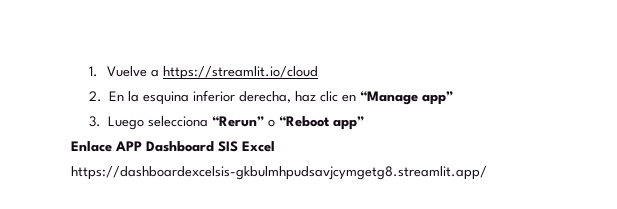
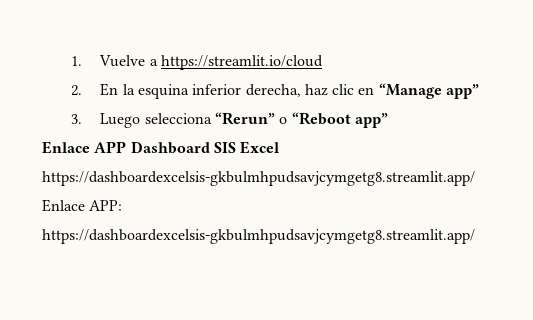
(487, 173) none -> [42,199,123,212] [42,229,475,244] // Enlace APP: // https://dashboardexcelsis-gkbulmhpudsavjcymgetg8.streamlit.app/

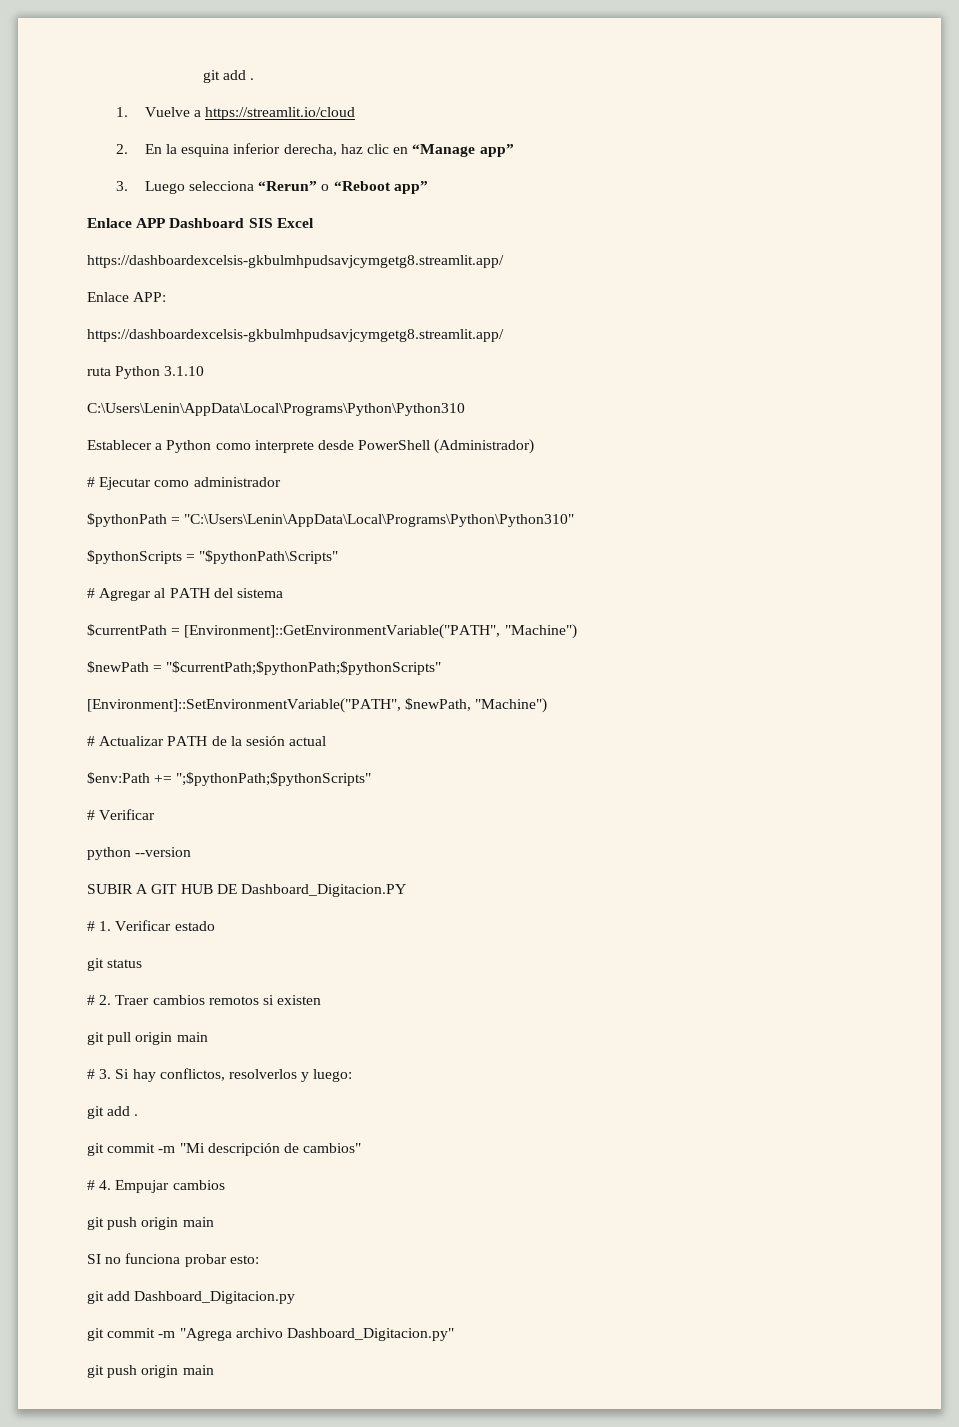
(71, 61) none -> [202,70,255,83] git add . //
(475, 236) none -> [87,366,205,379] [87,403,465,416] [87,439,535,454] [87,477,281,490] [87,513,575,527] [87,550,339,564] [87,588,283,601] [87,624,577,639] [87,661,442,675] [87,698,548,713] [87,736,327,746] [87,772,372,786] [87,809,156,820] [87,847,192,860] [87,884,406,897] [87,920,215,931] [87,958,143,971] [87,995,322,1005] [87,1032,208,1045] [87,1068,353,1082] [87,1106,139,1119] [87,1143,362,1156] [87,1180,225,1193] [87,1217,214,1230] [87,1253,259,1267] [87,1291,296,1304] [87,1328,454,1341] [87,1365,214,1378] // ruta Python 3.1.10 // C:\Users\Lenin\AppData\Local\Programs\Python\Python310 // Establecer a Python como interprete desde PowerShell (Administrador) // # Ejecutar como administrador // $pythonPath = "C:\Users\Lenin\AppData\Local\Programs\Python\Python310" // $pythonScripts = "$pythonPath\Scripts" // # Agregar al PATH del sistema // $currentPath = [Environment]::GetEnvironmentVariable("PATH", "Machine") // $newPath = "$currentPath;$pythonPath;$pythonScripts" // [Environment]::SetEnvironmentVariable("PATH", $newPath, "Machine") // # Actualizar PATH de la sesión actual // $env:Path += ";$pythonPath;$pythonScripts" // # Verificar // python --version // SUBIR A GIT HUB DE Dashboard_Digitacion.PY // # 1. Verificar estado // git status // # 2. Traer cambios remotos si existen // git pull origin main // # 3. Si hay conflictos, resolverlos y luego: // git add . // git commit -m "Mi descripción de cambios" // # 4. Empujar cambios // git push origin main // SI no funciona probar esto: // git add Dashboard_Digitacion.py // git commit -m "Agrega archivo Dashboard_Digitacion.py" // git push origin main

